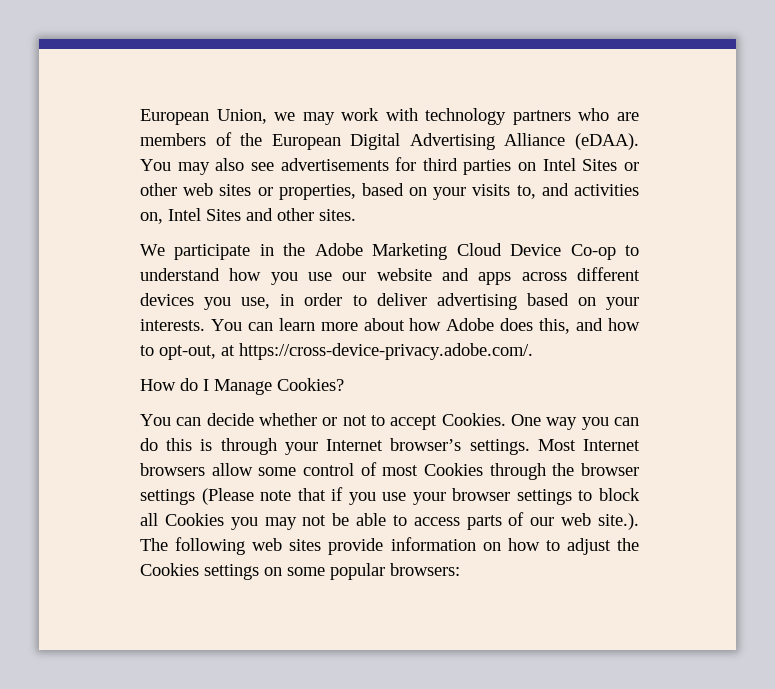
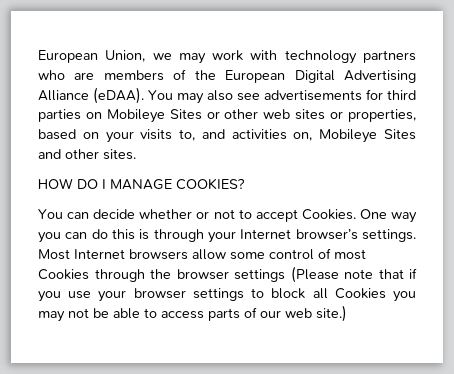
[542,158,576,171] Intel -> [106,109,165,123] Mobileye
[168,208,201,221] Intel -> [319,129,378,143] Mobileye
[140,243,640,260] [140,267,640,285] [140,293,639,310] [140,318,641,334] [140,343,533,360] [140,378,344,395] We participate in the Adobe Marketing Cloud Device Co-op to understand how you use our website and apps across different devices you use, in order to deliver advertising based on your interests. You can learn more about how Adobe does this, and how to opt-out, at https://cross-device-privacy.adobe.com/. // How do I Manage Cookies? -> [38,178,245,190] HOW DO I MANAGE COOKIES?
[598,513,640,530] [140,537,640,555] [140,563,460,580] site.). The following web sites provide information on how to adjust the Cookies settings on some popular browsers: -> [316,305,347,322] site.)

